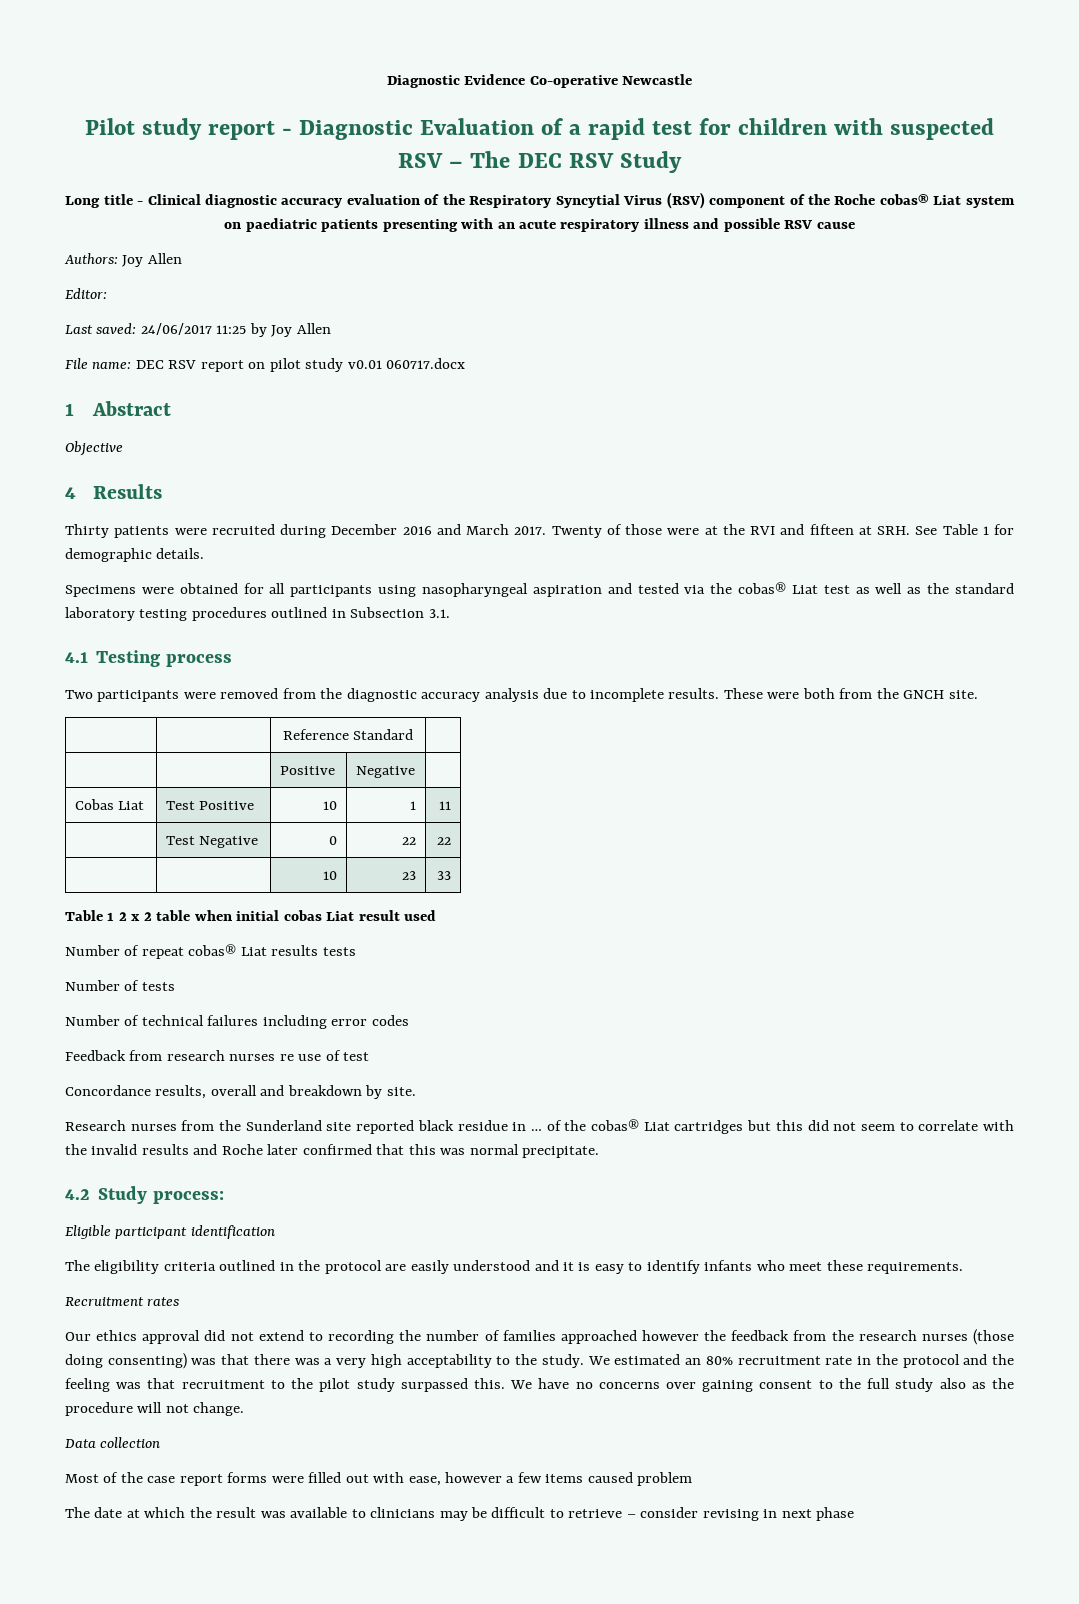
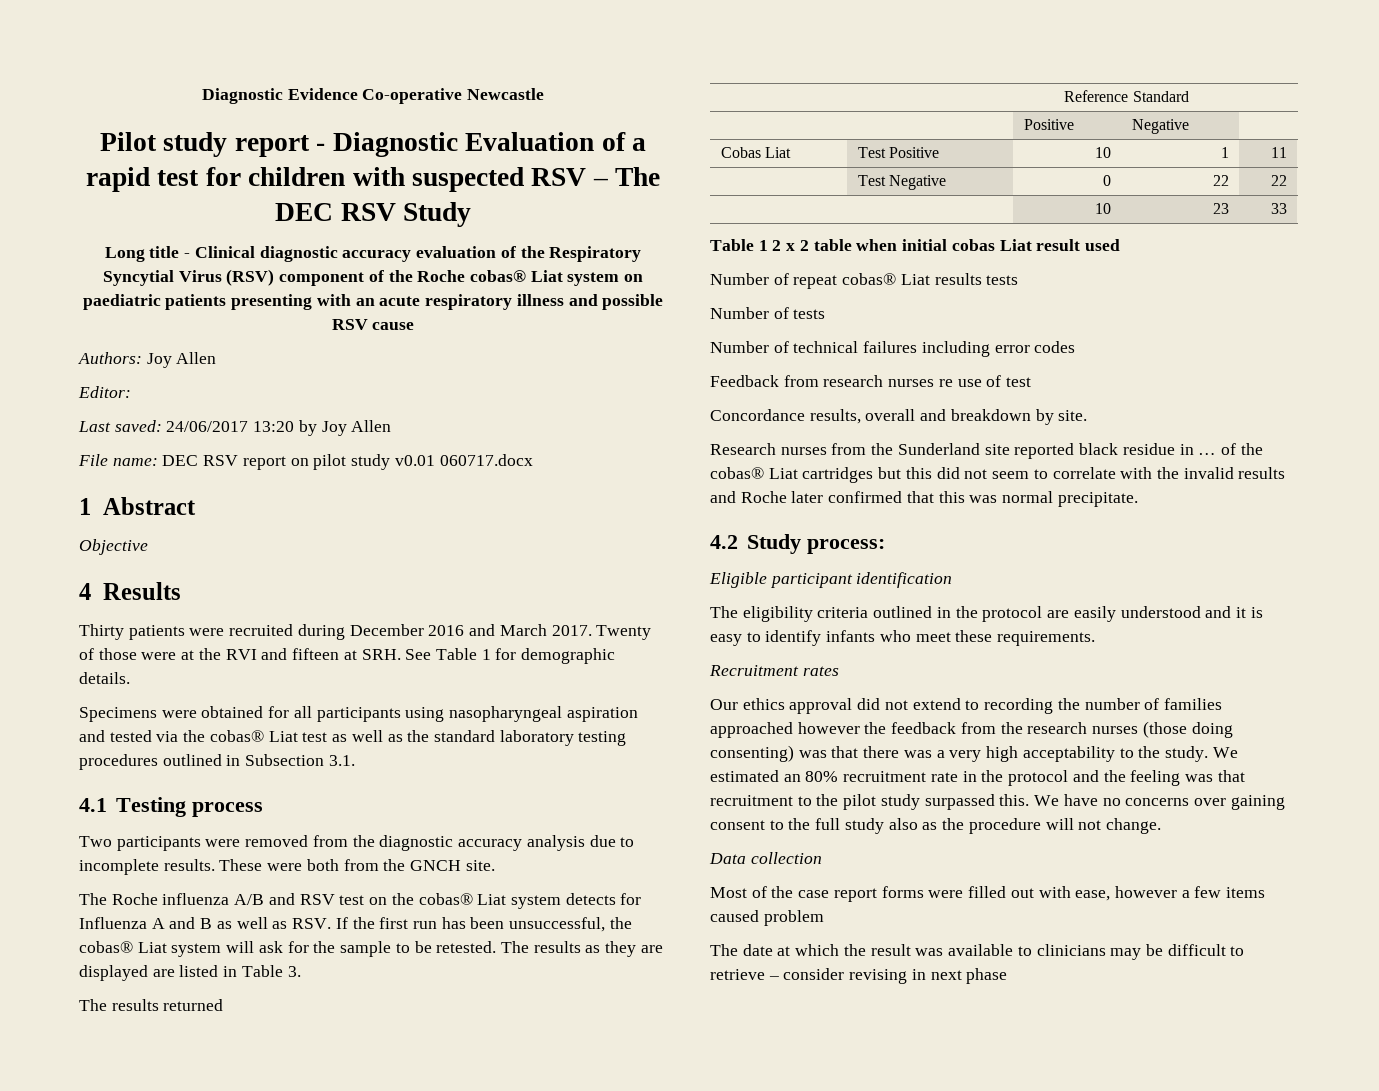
[216,325,247,334] 11:25 -> [253,421,295,432] 13:20
(978, 694) none -> [79,893,642,909] [79,917,632,932] [79,941,663,957] [79,965,301,981] [79,999,224,1011] // The Roche influenza A/B and RSV test on the cobas® Liat system detects for Influenza A and B as well as RSV. If the first run has been unsuccessful, the cobas® Liat system will ask for the sample to be retested. The results as they are displayed are listed in Table 3. // The results returned

